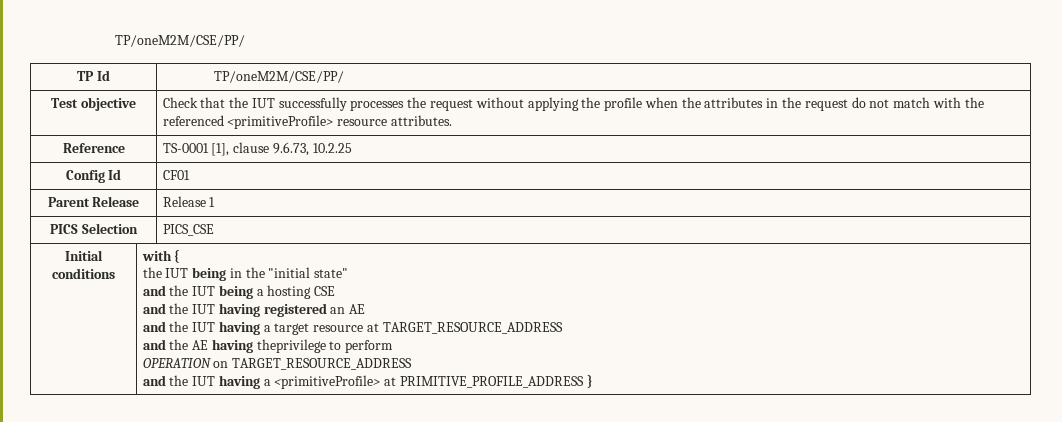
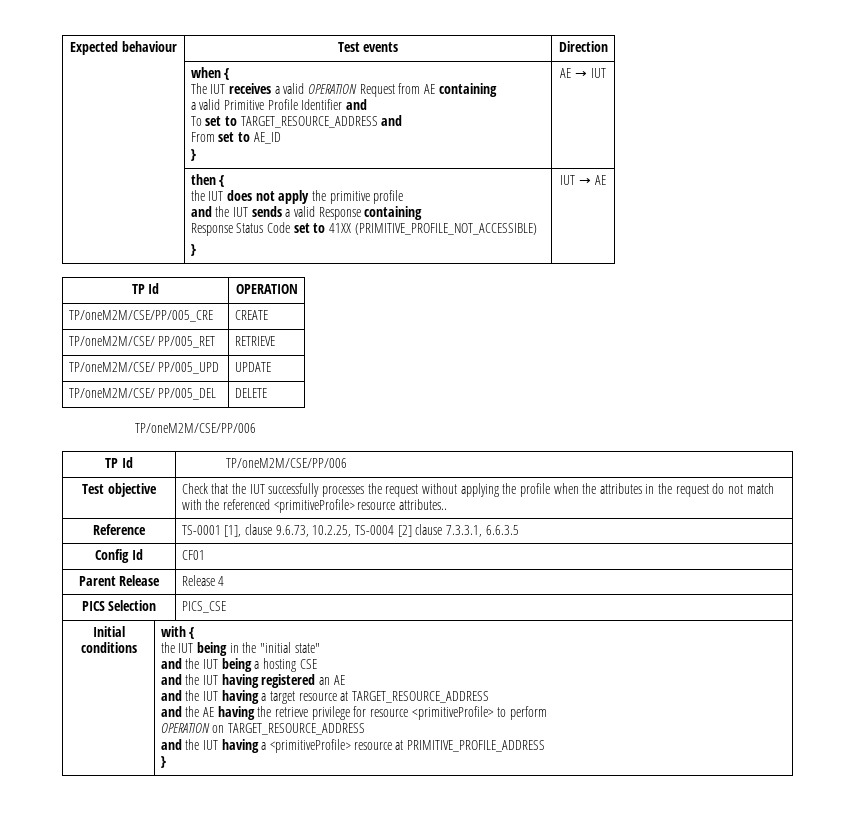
[115,35,246,47] [77,70,110,81] [213,71,344,83] TP/oneM2M/CSE/PP/ // TP Id | TP/oneM2M/CSE/PP/ -> [70,41,177,55] [337,42,399,52] [558,41,608,52] [190,67,230,80] [190,83,497,97] [190,99,368,110] [190,115,403,128] [190,132,281,144] [190,149,196,161] [560,68,606,78] [190,174,225,187] [190,190,404,204] [190,206,423,220] [190,222,537,236] [190,244,196,256] [560,175,606,185] [131,283,160,294] [235,284,298,294] [68,310,213,322] [234,310,268,320] [68,336,216,348] [234,336,275,346] [68,362,220,374] [234,362,271,372] [68,388,217,400] [234,388,267,398] [135,423,257,433] [105,457,133,468] [225,458,347,468] Expected behaviour | Test events | Direction // | when { // The IUT receives a valid OPERATION Request from AE containing // a valid Primitive Profile Identifier and // To set to TARGET_RESOURCE_ADDRESS and // From set to AE_ID // } | AE → IUT // | then { // the IUT does not apply the primitive profile // and the IUT sends a valid Response containing // Response Status Code set to 41XX (PRIMITIVE_PROFILE_NOT_ACCESSIBLE) // } | IUT → AE // TP Id | OPERATION // TP/oneM2M/CSE/PP/005_CRE | CREATE // TP/oneM2M/CSE/ PP/005_RET | RETRIEVE // TP/oneM2M/CSE/ PP/005_UPD | UPDATE // TP/oneM2M/CSE/ PP/005_DEL | DELETE // TP/oneM2M/CSE/PP/006 // TP Id | TP/oneM2M/CSE/PP/006
[390,115,452,126] attributes. -> [399,499,448,510] attributes..
[312,143,352,153] 10.2.25 -> [312,524,519,537] 10.2.25, TS-0004 [2] clause 7.3.3.1, 6.6.3.5
[209,197,216,207] 1 -> [218,576,225,586] 4
[256,339,326,353] theprivilege -> [257,706,494,720] the retrieve privilege for resource <primitiveProfile>
(381, 382) none -> [353,742,392,750] resource
(584, 382) none -> (545, 746) //

